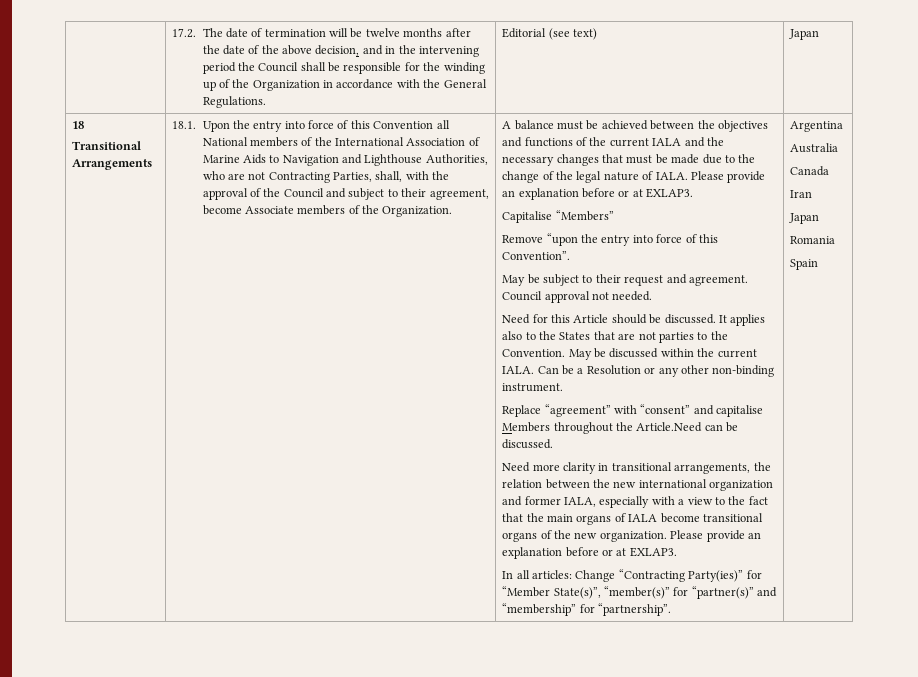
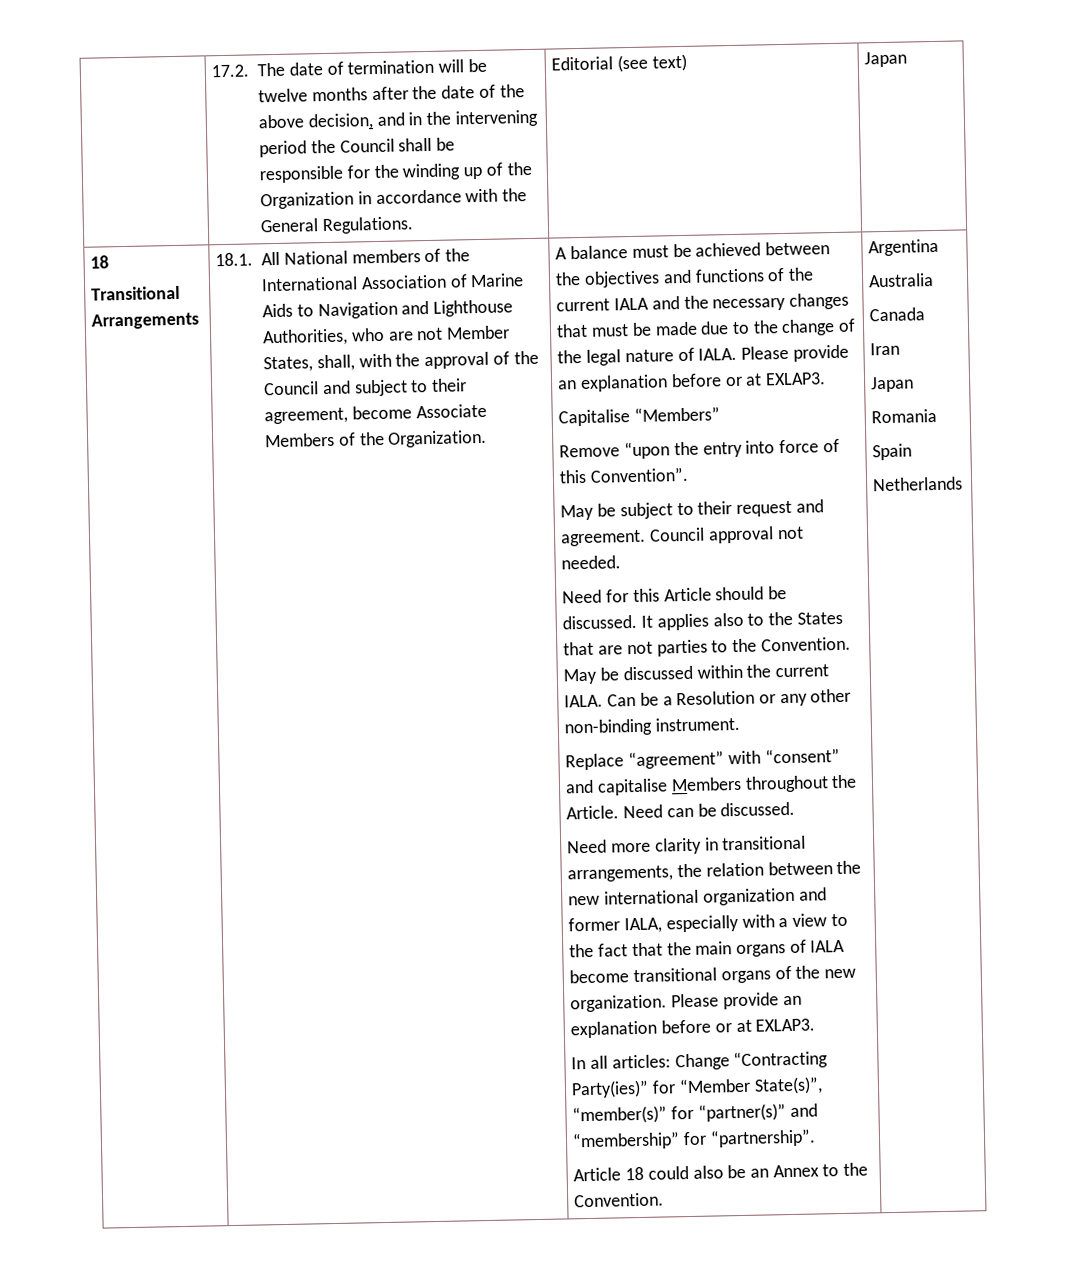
[202,120,450,132] Upon the entry into force of this Convention all -> [261,251,281,266] All
[268,172,373,183] Contracting Parties, -> [446,325,511,340] [263,356,314,373] Member States,
[297,205,346,215] members -> [265,432,336,448] Members
[636,422,703,432] Article.Need -> [566,804,664,820] Article. Need
(672, 609) none -> [573,1162,869,1182] [574,1192,665,1208] // Article 18 could also be an Annex to the Convention.
(819, 264) none -> [872,476,964,492] // Netherlands

